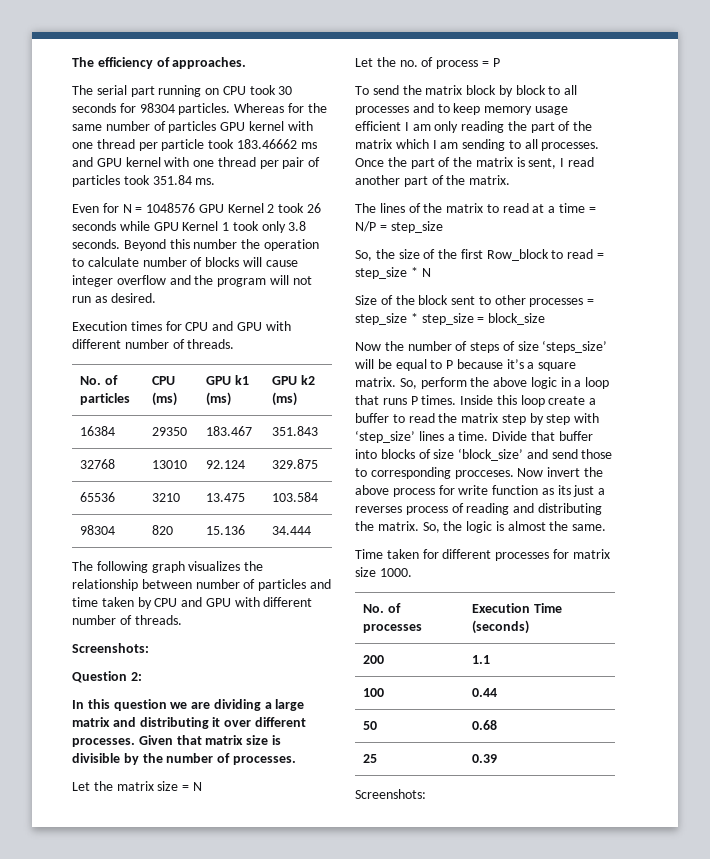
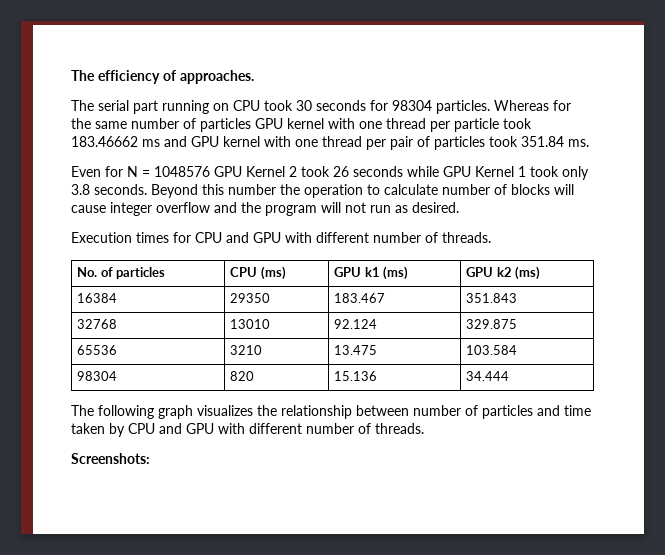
[72,671,142,683] [72,699,305,711] [72,717,306,729] [72,735,281,747] [72,753,296,765] [72,781,202,791] [355,57,500,69] [355,85,578,97] [355,103,568,115] [355,121,593,133] [355,139,600,151] [355,157,595,169] [355,175,511,187] [355,203,596,213] [355,221,443,233] [355,249,605,261] [355,267,431,279] [355,295,595,307] [355,313,546,325] [355,340,608,353] [355,359,577,371] [355,377,610,389] [355,395,597,407] [355,413,600,425] [355,430,593,443] [355,448,613,461] [355,467,603,479] [355,485,606,497] [355,503,602,515] [355,521,607,533] [355,549,610,561] [355,567,412,577] [362,603,401,613] [362,624,422,633] [471,603,562,613] [471,620,529,634] [362,655,384,664] [471,655,490,664] [362,688,384,697] [471,688,497,697] [362,721,377,730] [471,720,497,730] [362,754,377,763] [471,754,497,763] [355,789,426,799] // Question 2: // In this question we are dividing a large matrix and distributing it over different processes. Given that matrix size is divisible by the number of processes. // Let the matrix size = N // Let the no. of process = P // To send the matrix block by block to all processes and to keep memory usage efficient I am only reading the part of the matrix which I am sending to all processes. Once the part of the matrix is sent, I read another part of the matrix. // The lines of the matrix to read at a time = N/P = step_size // So, the size of the first Row_block to read = step_size * N // Size of the block sent to other processes = step_size * step_size = block_size // Now the number of steps of size ‘steps_size’ will be equal to P because it’s a square matrix. So, perform the above logic in a loop that runs P times. Inside this loop create a buffer to read the matrix step by step with ‘step_size’ lines a time. Divide that buffer into blocks of size ‘block_size’ and send those to corresponding procceses. Now invert the above process for write function as its just a reverses process of reading and distributing the matrix. So, the logic is almost the same. // Time taken for different processes for matrix size 1000. // No. of processes | Execution Time (seconds) // 200 | 1.1 // 100 | 0.44 // 50 | 0.68 // 25 | 0.39 // Screenshots: -> (150, 458) none

